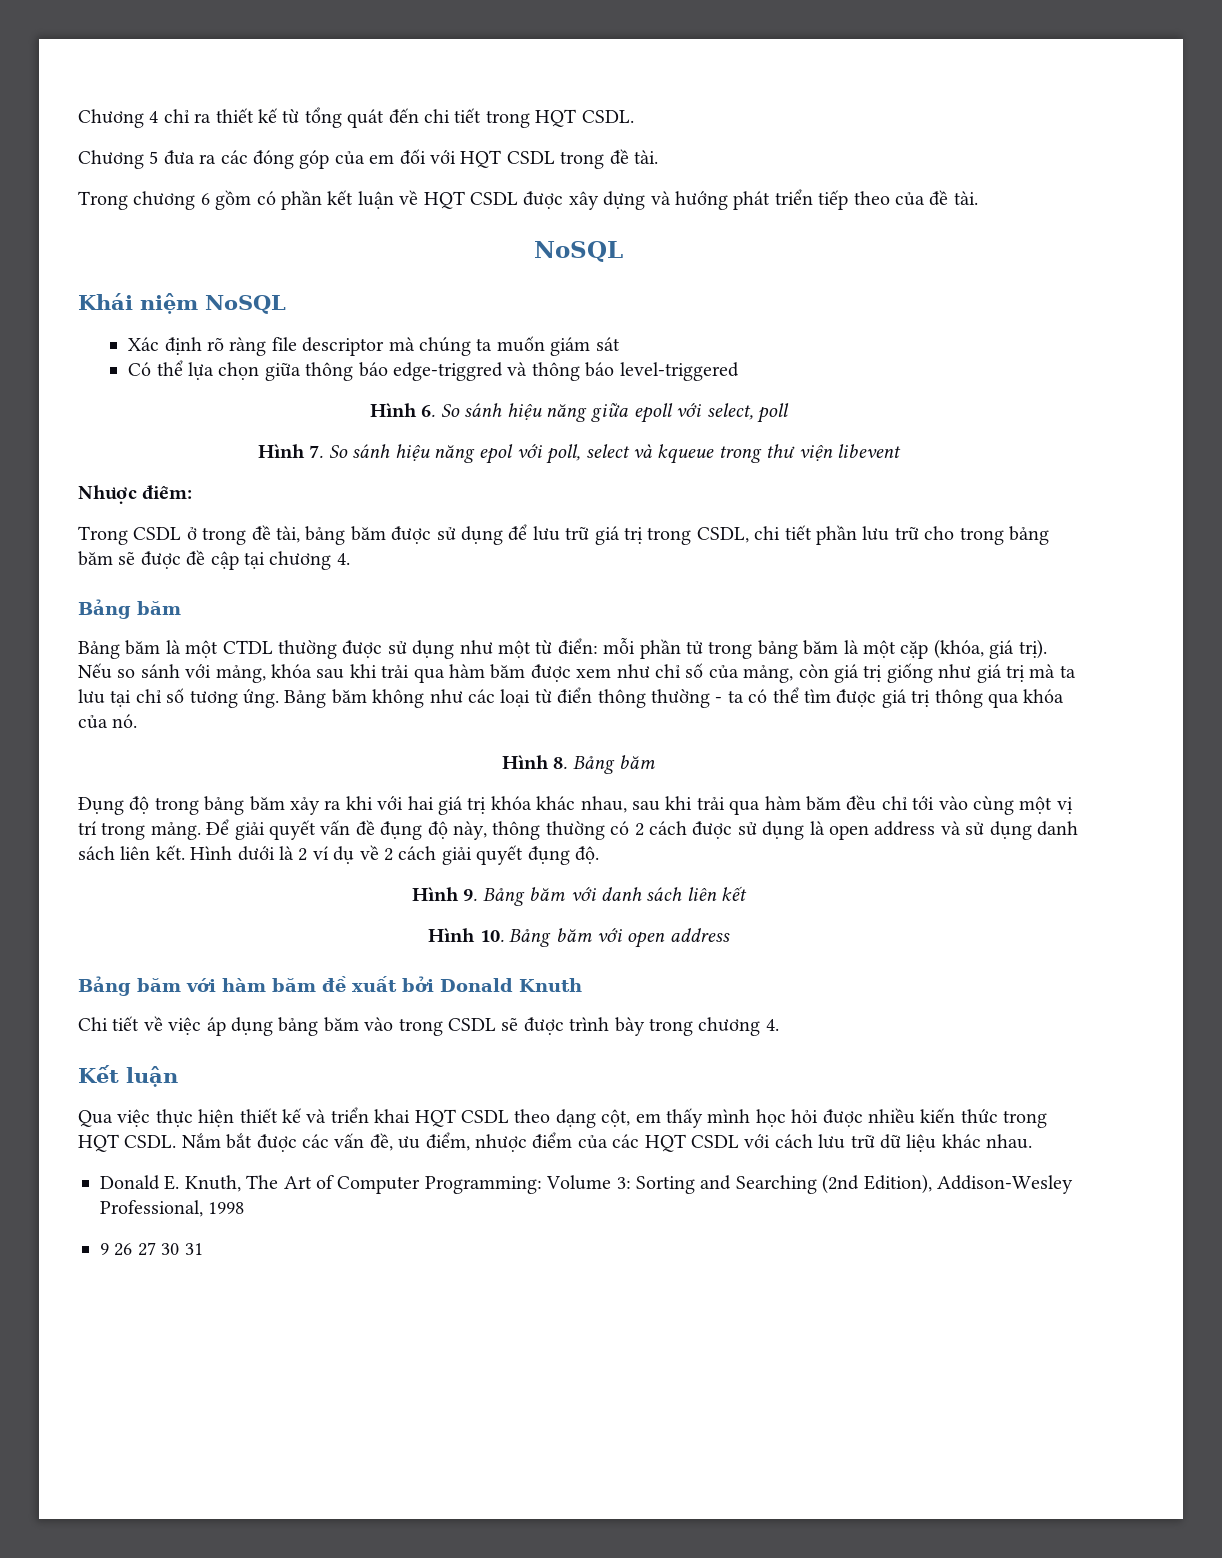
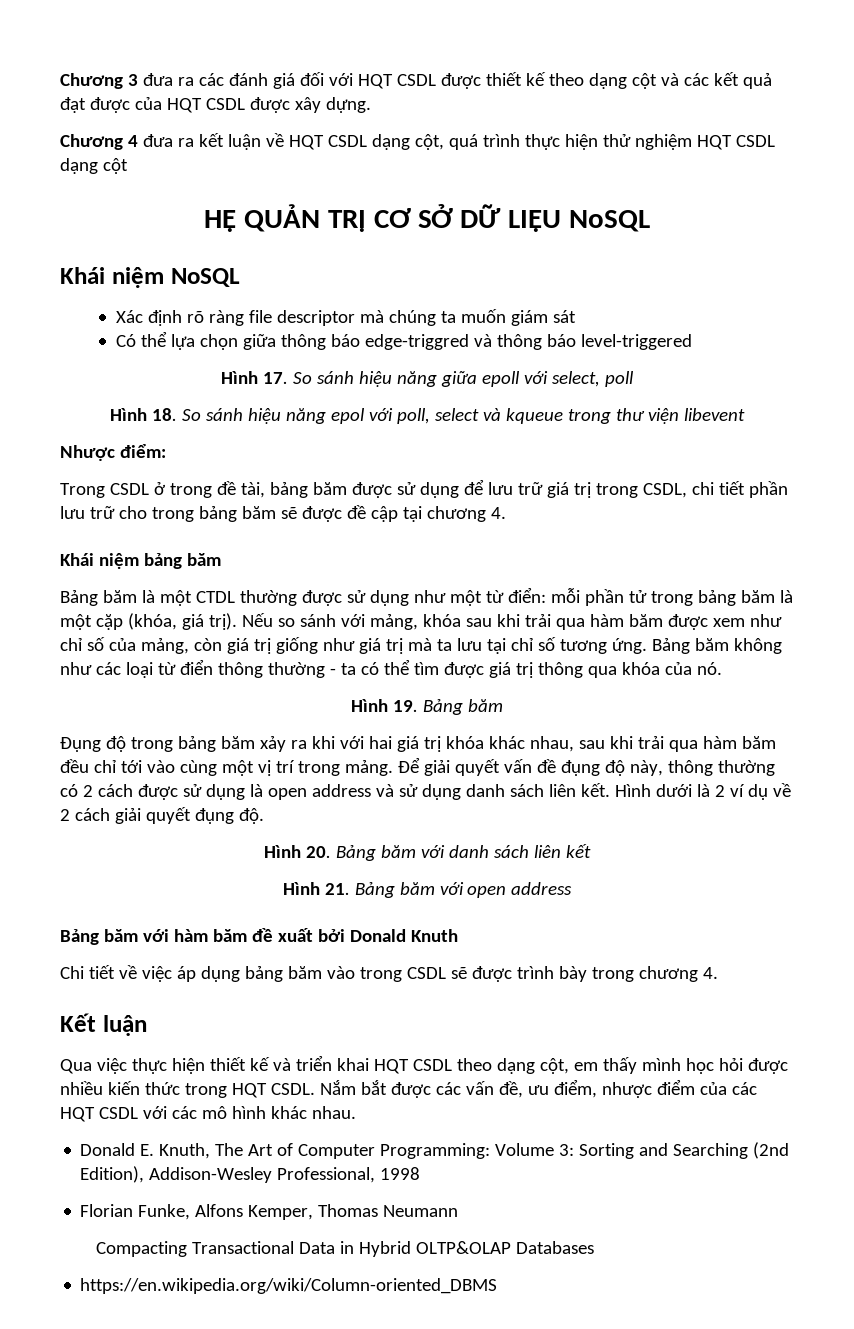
[78,107,634,128] [78,149,658,169] [78,190,322,210] Chương 4 chỉ ra thiết kế từ tổng quát đến chi tiết trong HQT CSDL. // Chương 5 đưa ra các đóng góp của em đối với HQT CSDL trong đề tài. // Trong chương 6 gồm có phần -> [60,72,772,89] [60,97,371,113] [60,134,194,150] Chương 3 đưa ra các đánh giá đối với HQT CSDL được thiết kế theo dạng cột và các kết quả đạt được của HQT CSDL được xây dựng. // Chương 4 đưa ra
[523,189,978,210] được xây dựng và hướng phát triển tiếp theo của đề tài. // -> [371,134,775,150] [60,158,128,174] [204,204,562,232] dạng cột, quá trình thực hiện thử nghiệm HQT CSDL dạng cột // HỆ QUẢN TRỊ CƠ SỞ DỮ LIỆU
[421,405,436,417] 6. -> [263,372,289,384] 17.
[309,445,324,458] 7. -> [152,408,178,421] 18.
[78,599,131,619] Bảng -> [60,553,182,569] Khái niệm bảng
[553,757,568,769] 8. -> [393,700,419,712] 19.
[463,889,478,901] 9. -> [306,846,332,858] 20.
[479,930,504,942] 10. -> [324,883,350,895] 21.
[774,1134,937,1152] cách lưu trữ dữ liệu -> [171,1106,266,1119] các mô hình
[100,1242,203,1256] 9 26 27 30 31 -> [80,1204,459,1220] [95,1241,594,1257] [80,1278,498,1294] Florian Funke, Alfons Kemper, Thomas Neumann // Compacting Transactional Data in Hybrid OLTP&OLAP Databases // https://en.wikipedia.org/wiki/Column-oriented_DBMS

